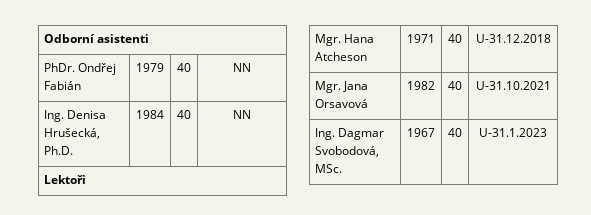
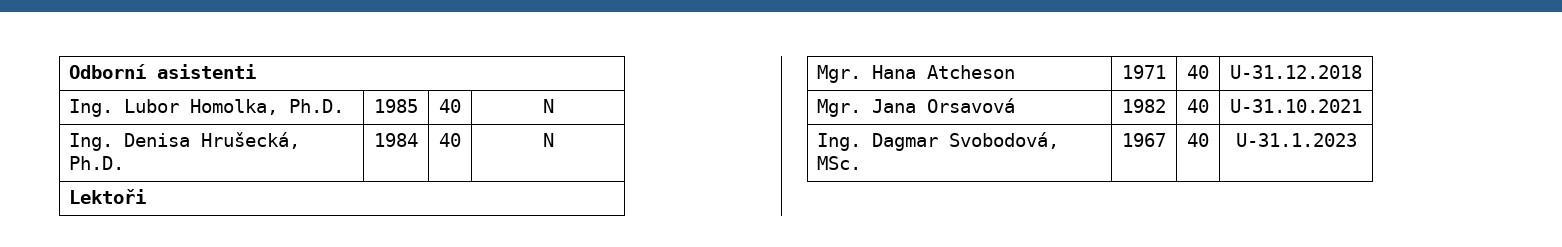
[44,63,117,75] [44,81,82,90] [136,63,164,72] [177,63,191,72] [233,63,252,72] PhDr. Ondřej Fabián | 1979 | 40 | NN -> [69,99,345,117] [374,99,418,113] [439,99,461,113] [542,99,554,113] Ing. Lubor Homolka, Ph.D. | 1985 | 40 | N
[233,110,252,119] NN -> [542,133,554,147] N

